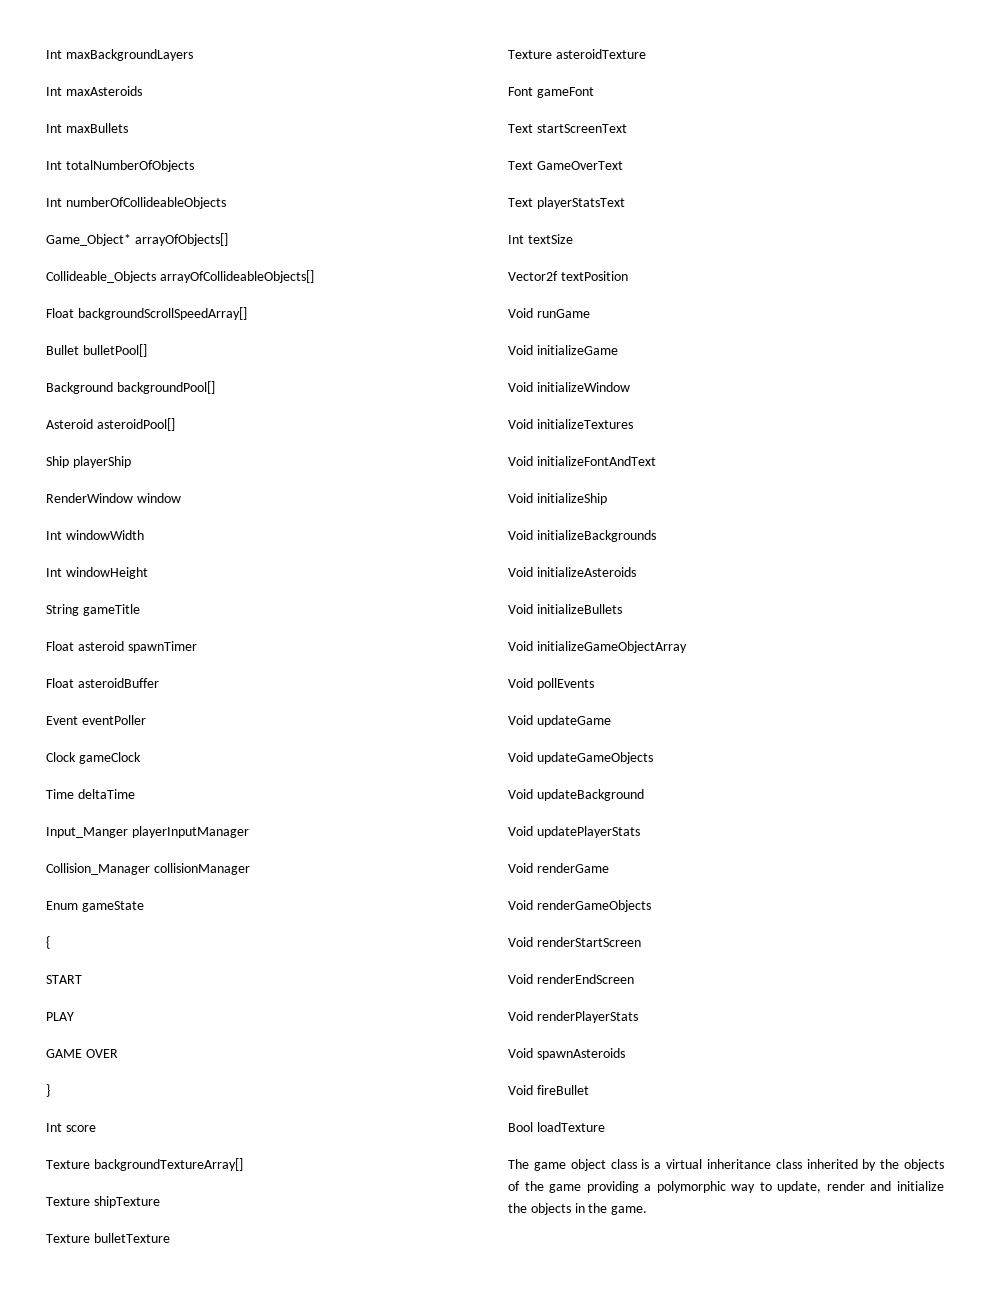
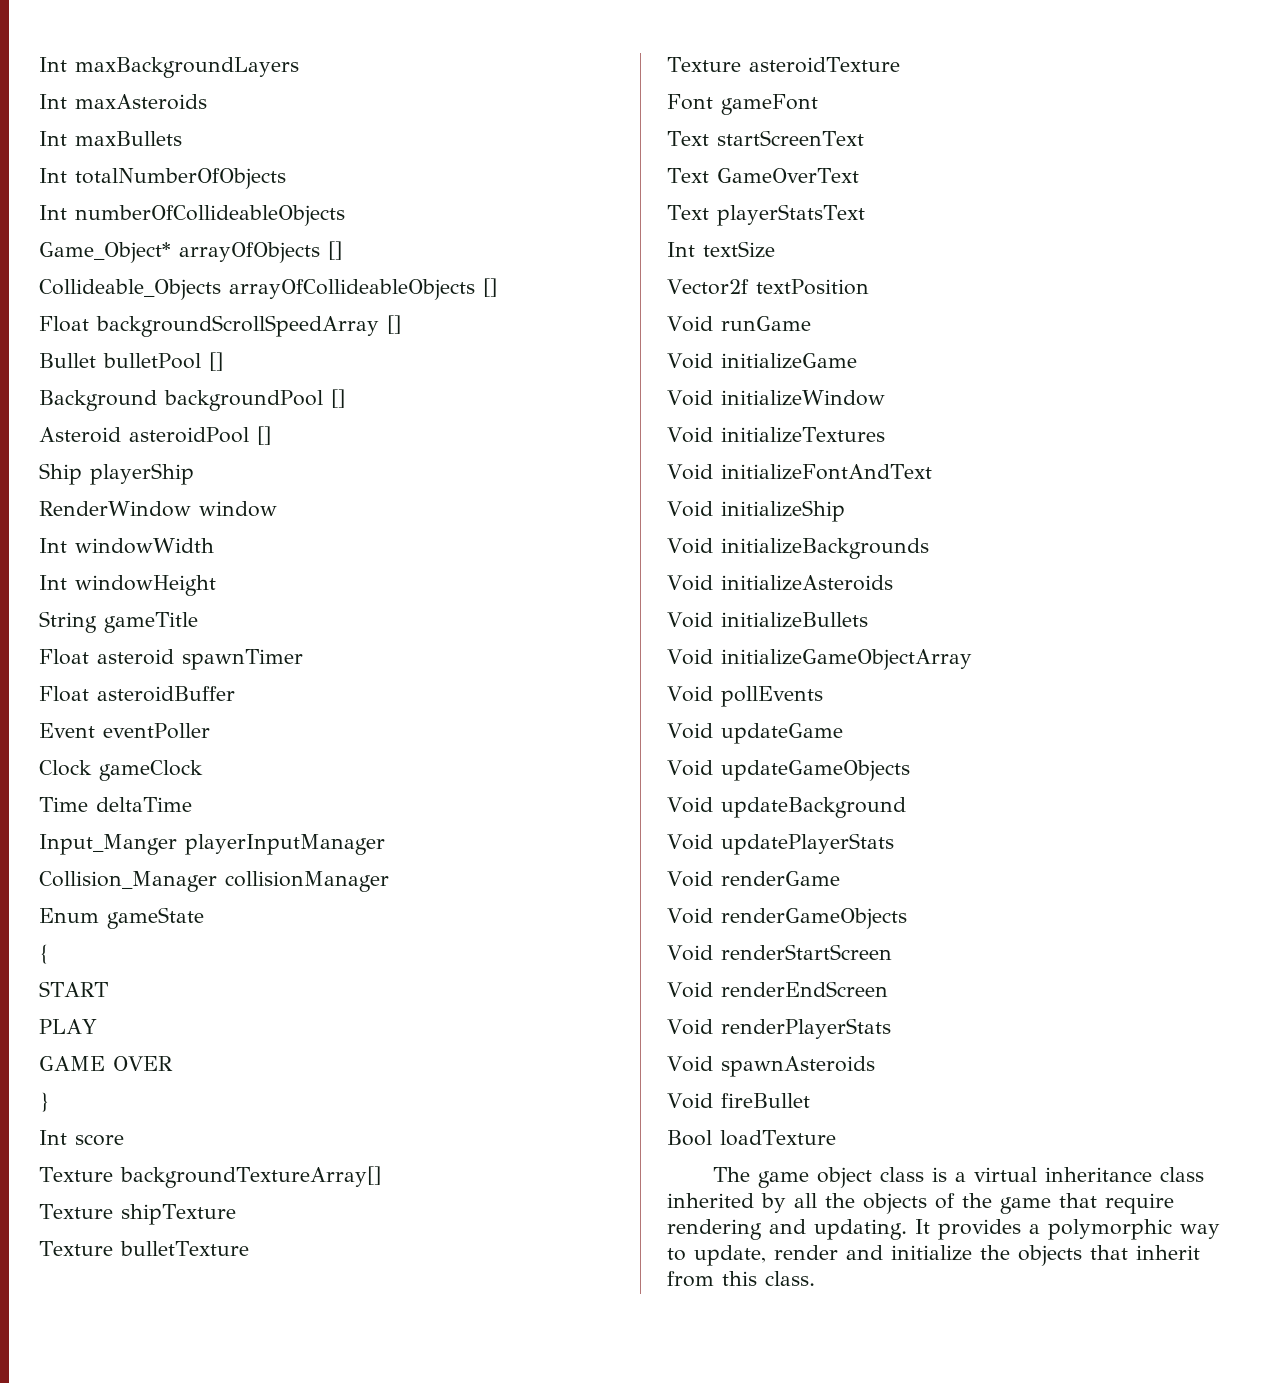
[134,233,228,246] arrayOfObjects[] -> [179,241,342,263] arrayOfObjects []
[159,270,314,283] [46,307,247,320] arrayOfCollideableObjects[] // Float backgroundScrollSpeedArray[] -> [229,278,497,300] [39,315,401,337] arrayOfCollideableObjects [] // Float backgroundScrollSpeedArray []
[82,344,147,357] bulletPool[] -> [103,352,223,371] bulletPool []
[116,381,215,394] backgroundPool[] -> [164,389,345,411] backgroundPool []
[96,418,175,431] asteroidPool[] -> [129,426,271,445] asteroidPool []
(877, 1165) none -> [794,1193,817,1208] all
[586,1181,639,1193] providing -> [1059,1193,1174,1214] [667,1219,1021,1240] that require rendering and updating. It provides
[574,1203,648,1215] in the game. -> [1090,1245,1200,1260] [667,1271,815,1287] that inherit from this class.

